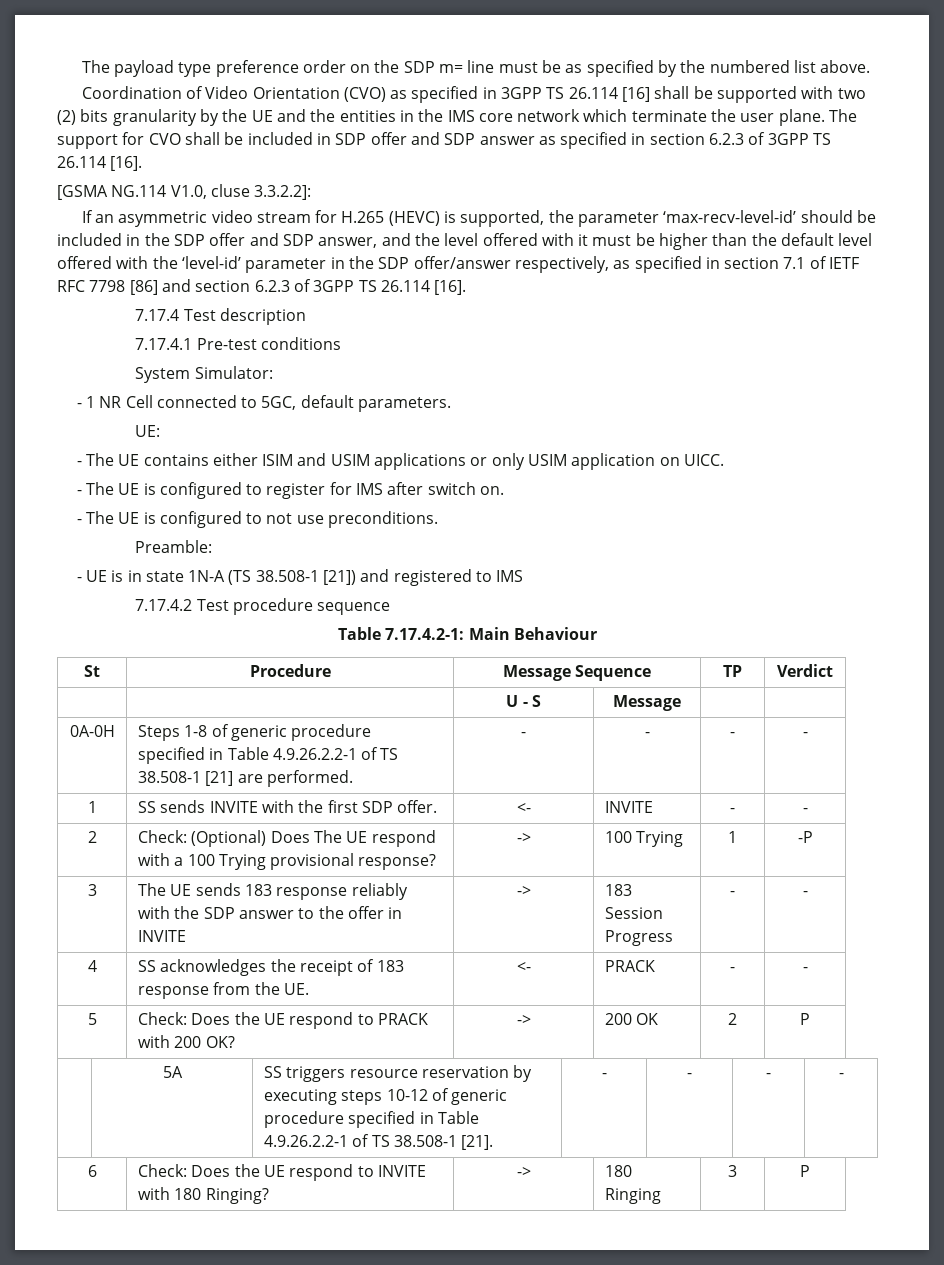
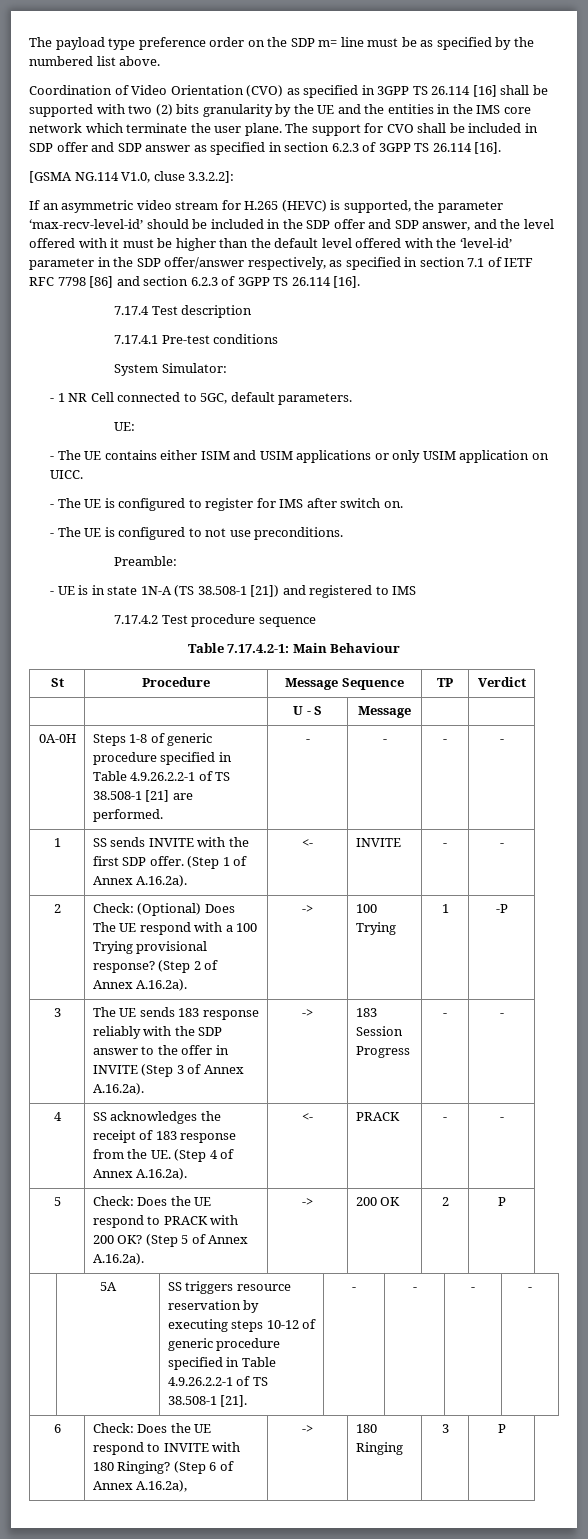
(438, 806) none -> [187,856,248,869] [92,875,188,887] (Step 1 of Annex A.16.2a).
(437, 862) none -> [158,960,219,973] [92,979,188,991] (Step 2 of Annex A.16.2a).
(186, 936) none -> [141,1064,244,1077] [92,1083,144,1095] (Step 3 of Annex A.16.2a).
(309, 989) none -> [174,1149,235,1162] [92,1168,188,1180] (Step 4 of Annex A.16.2a).
(235, 1042) none -> [145,1234,249,1247] [92,1253,144,1265] (Step 5 of Annex A.16.2a).
(269, 1196) none -> [173,1461,234,1474] [92,1480,188,1492] (Step 6 of Annex A.16.2a),

